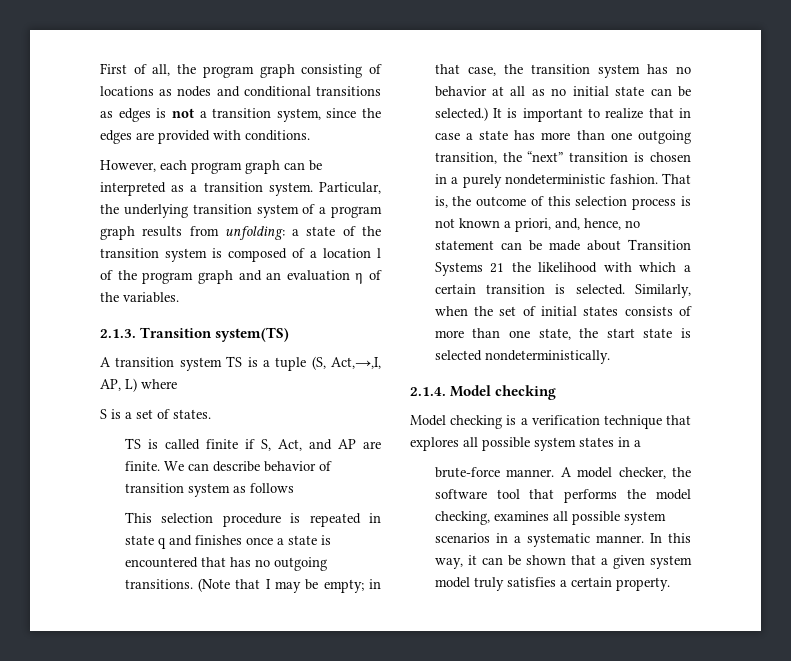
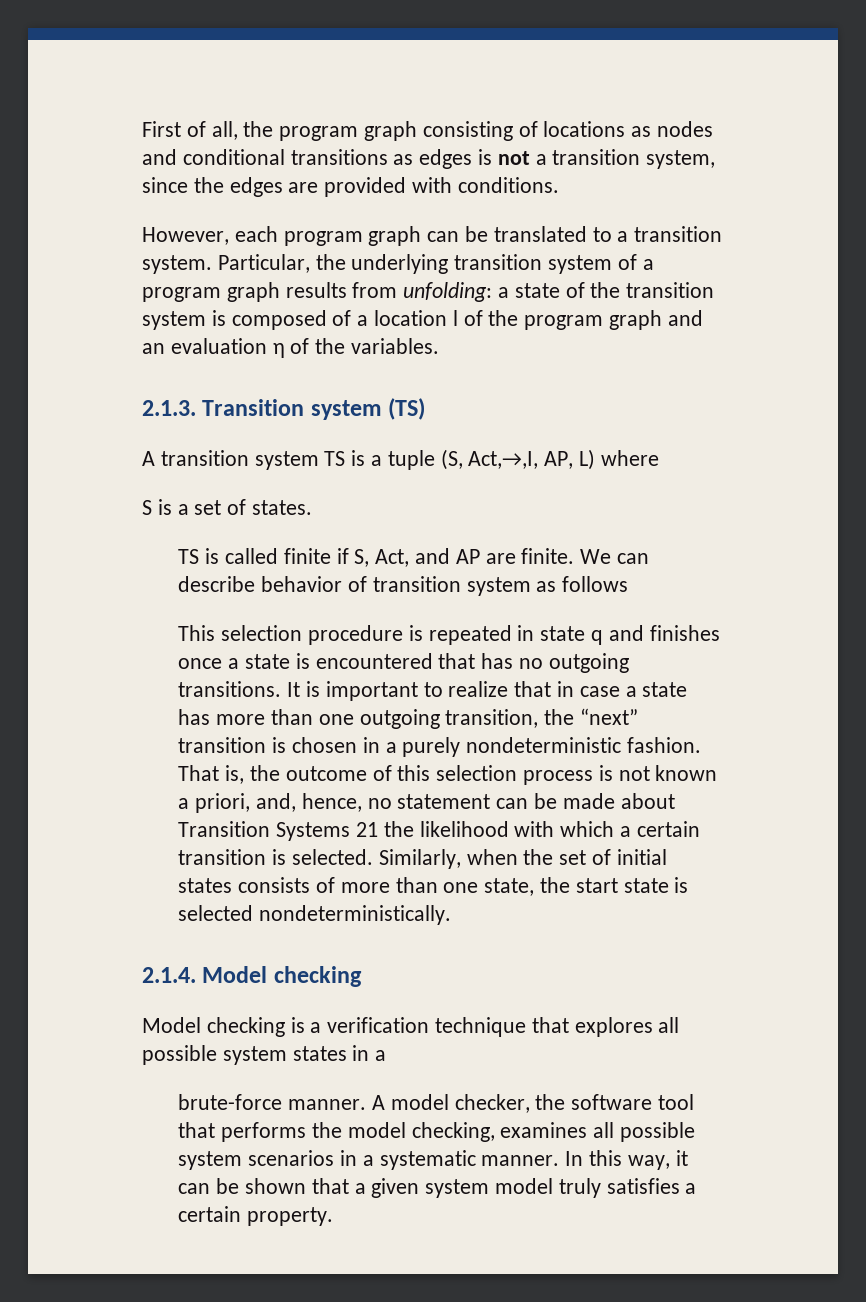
[100,182,185,196] interpreted as -> [493,226,612,242] translated to
[215,327,290,342] system(TS) -> [310,398,426,420] system (TS)
[197,578,381,593] [434,64,691,78] [434,86,691,97] [434,107,488,121] (Note that I may be empty; in that case, the transition system has no behavior at all as no initial state can be selected.) -> (282, 689) none

